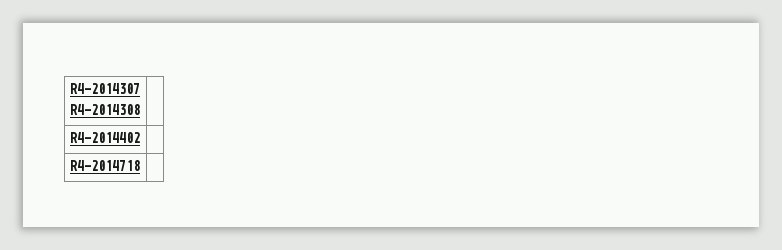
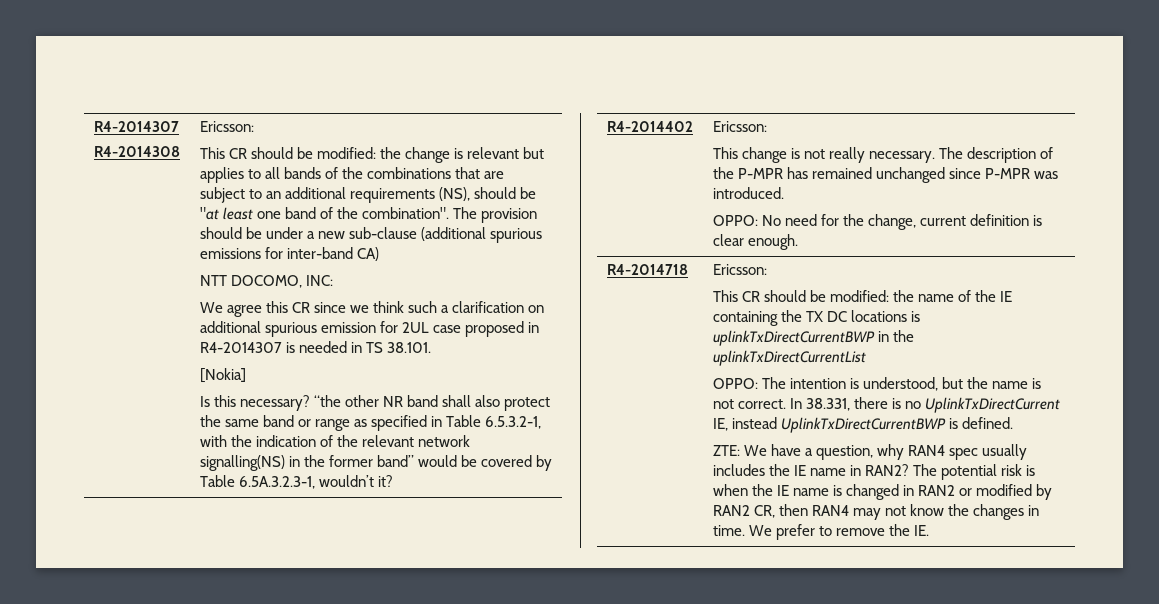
[69,132,140,143] [69,160,140,171] // R4-2014402 | // R4-2014718 | -> [199,121,254,132] [199,147,544,163] [199,167,504,183] [199,187,536,203] [199,207,537,223] [199,227,542,243] [199,247,379,261] [199,275,333,288] [199,301,545,317] [199,321,539,337] [199,341,431,353] [199,368,246,383] [199,395,550,411] [199,415,541,431] [199,435,470,447] [199,455,552,471] [199,475,393,489] [606,121,693,132] [712,121,767,132] [712,147,1053,163] [712,167,1058,183] [712,187,784,199] [712,214,1042,230] [712,234,798,250] [606,264,688,275] [712,264,767,275] [712,290,1012,302] [712,310,920,326] [712,330,914,346] [712,350,866,366] [712,377,1041,391] [712,397,1060,413] [712,417,1013,433] [712,444,1027,460] [712,464,1035,480] [712,484,1053,500] [712,504,1039,520] [712,524,929,540] Ericsson: // This CR should be modified: the change is relevant but applies to all bands of the combinations that are subject to an additional requirements (NS), should be "at least one band of the combination". The provision should be under a new sub-clause (additional spurious emissions for inter-band CA) // NTT DOCOMO, INC: // We agree this CR since we think such a clarification on additional spurious emission for 2UL case proposed in R4-2014307 is needed in TS 38.101. // [Nokia] // Is this necessary? “the other NR band shall also protect the same band or range as specified in Table 6.5.3.2-1, with the indication of the relevant network signalling(NS) in the former band” would be covered by Table 6.5A.3.2.3-1, wouldn’t it? // R4-2014402 | Ericsson: // This change is not really necessary. The description of the P-MPR has remained unchanged since P-MPR was introduced. // OPPO: No need for the change, current definition is clear enough. // R4-2014718 | Ericsson: // This CR should be modified: the name of the IE containing the TX DC locations is uplinkTxDirectCurrentBWP in the uplinkTxDirectCurrentList // OPPO: The intention is understood, but the name is not correct. In 38.331, there is no UplinkTxDirectCurrent IE, instead UplinkTxDirectCurrentBWP is defined. // ZTE: We have a question, why RAN4 spec usually includes the IE name in RAN2? The potential risk is when the IE name is changed in RAN2 or modified by RAN2 CR, then RAN4 may not know the changes in time. We prefer to remove the IE.

